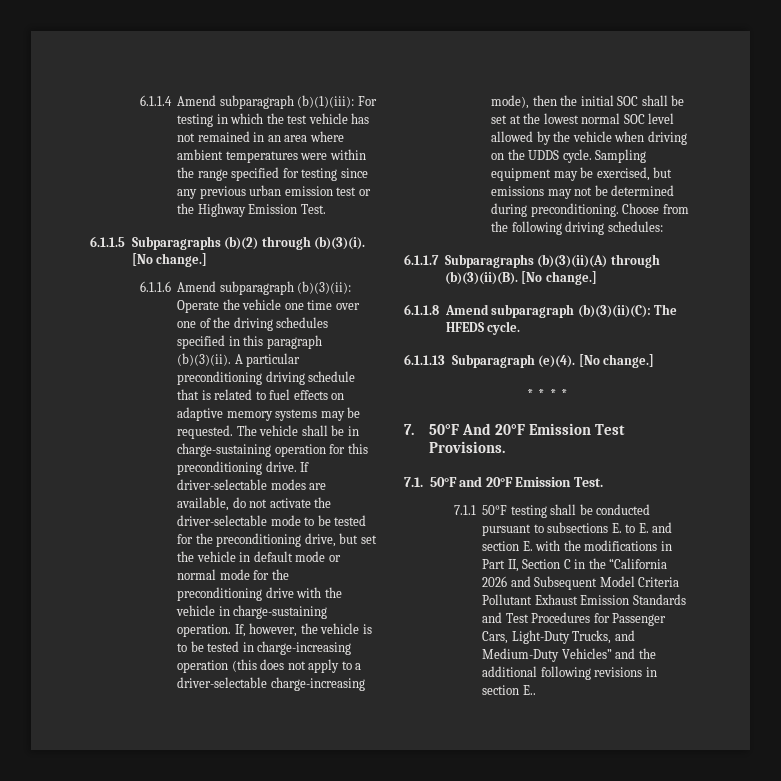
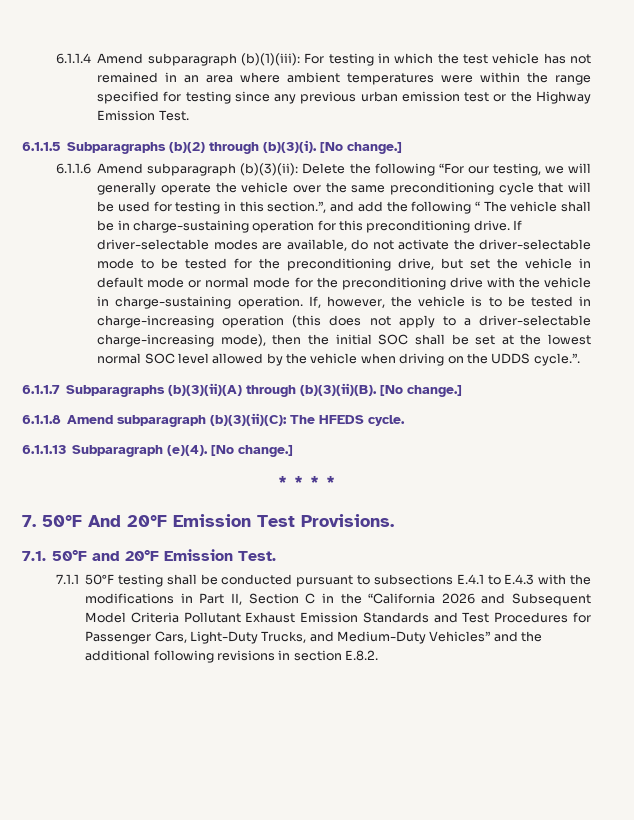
[177,299,360,313] [177,317,329,331] [177,335,322,349] [177,353,301,367] [177,371,356,385] [177,389,345,400] [177,407,361,421] [177,425,234,439] Operate the vehicle one time over one of the driving schedules specified in this paragraph (b)(3)(ii). A particular preconditioning driving schedule that is related to fuel effects on adaptive memory systems may be requested. -> [302,163,591,176] [97,182,592,195] [97,201,480,214] Delete the following “For our testing, we will generally operate the vehicle over the same preconditioning cycle that will be used for testing in this section.”, and add the following “
[562,149,647,163] [491,167,673,181] [491,185,675,199] [491,203,689,217] [491,221,663,235] cycle. Sampling equipment may be exercised, but emissions may not be determined during preconditioning. Choose from the following driving schedules: -> [533,353,580,366] cycle.”.
[611,522,673,533] [482,541,533,551] E. to E. and section E. -> [456,574,535,585] E.4.1 to E.4.3
[522,685,536,695] E.. -> [345,650,379,661] E.8.2.

